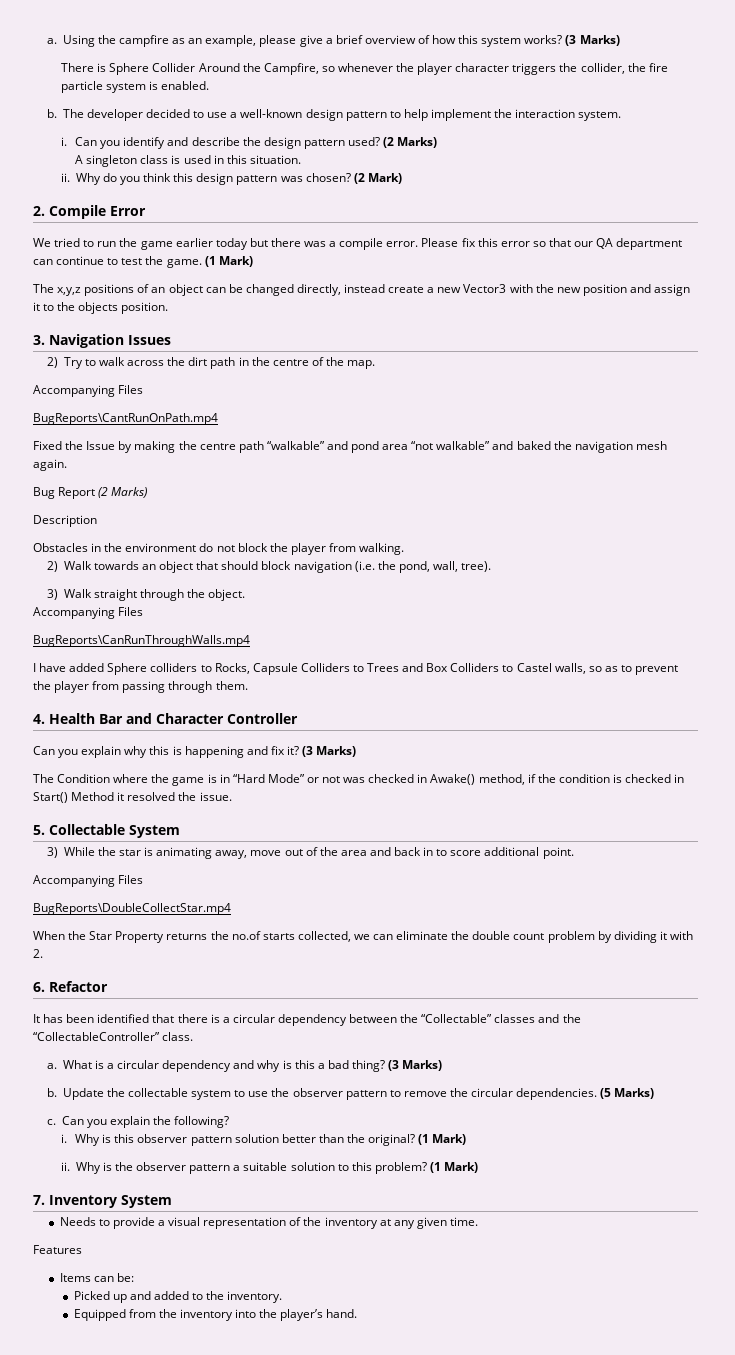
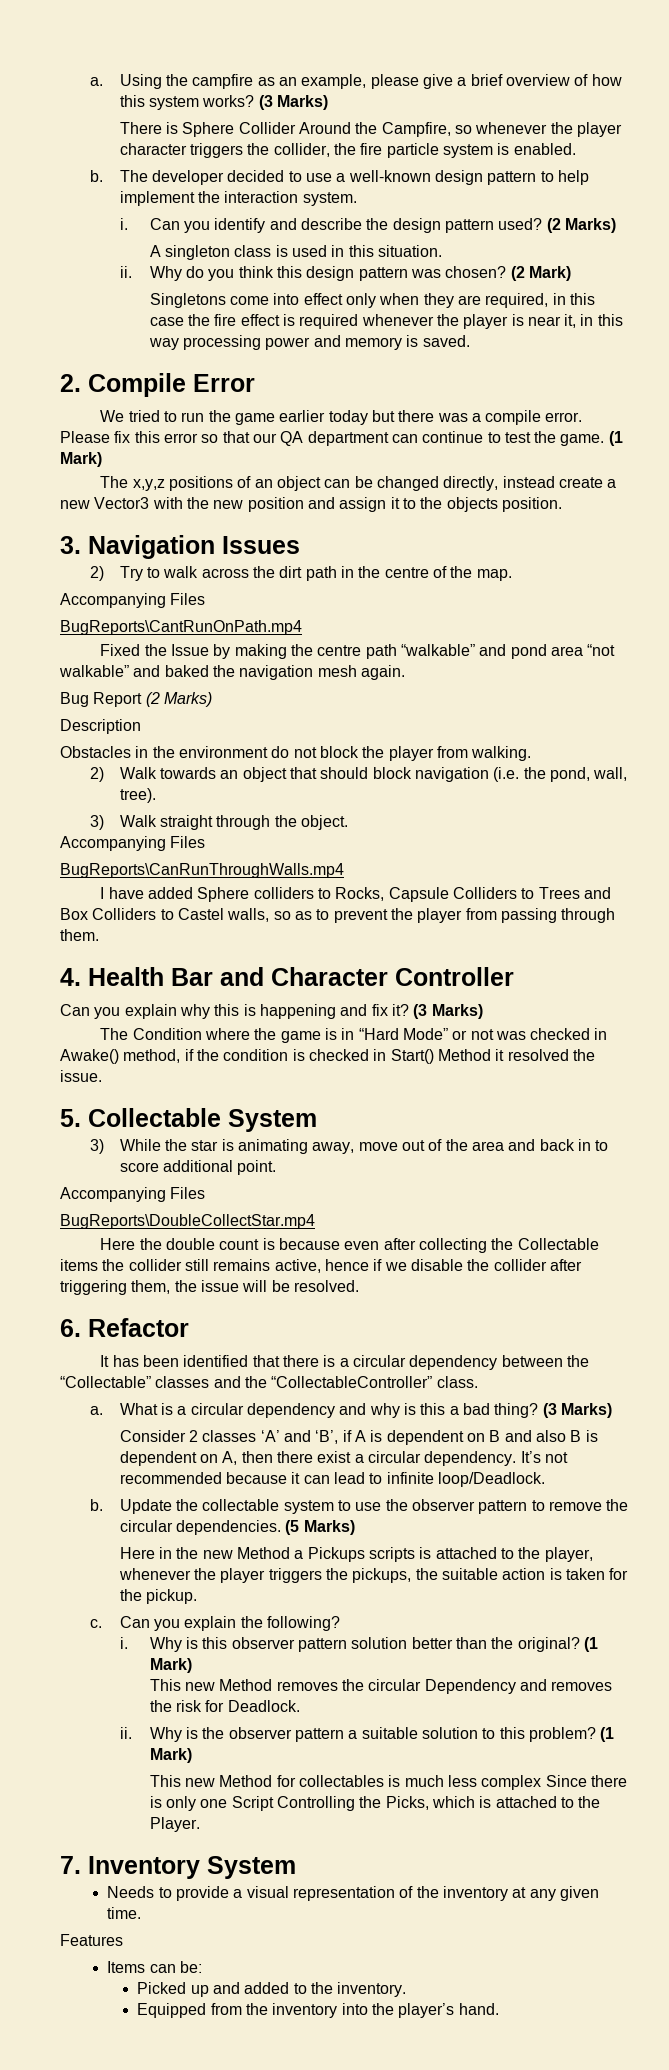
(402, 178) none -> [149,293,595,308] [149,314,623,329] [148,335,470,350] // Singletons come into effect only when they are required, in this case the fire effect is required whenever the player is near it, in this way processing power and memory is saved.
[33,931,693,943] [33,949,43,958] When the Star Property returns the no.of starts collected, we can eliminate the double count problem by dividing it with 2. -> [100,1238,599,1253] [60,1259,582,1273] [60,1280,359,1295] Here the double count is because even after collecting the Collectable items the collider still remains active, hence if we disable the collider after triggering them, the issue will be resolved.
(443, 1065) none -> [119,1430,598,1445] [119,1451,568,1466] [119,1472,546,1487] // Consider 2 classes ‘A’ and ‘B’, if A is dependent on B and also B is dependent on A, then there exist a circular dependency. It’s not recommended because it can lead to infinite loop/Deadlock.
(655, 1093) none -> [119,1547,593,1562] [118,1568,629,1583] [119,1589,198,1604] // Here in the new Method a Pickups scripts is attached to the player, whenever the player triggers the pickups, the suitable action is taken for the pickup.
(467, 1139) none -> [149,1679,613,1694] [149,1700,300,1712] // This new Method removes the circular Dependency and removes the risk for Deadlock.
(479, 1167) none -> [149,1775,627,1790] [149,1796,601,1811] [149,1817,200,1832] // This new Method for collectables is much less complex Since there is only one Script Controlling the Picks, which is attached to the Player.

